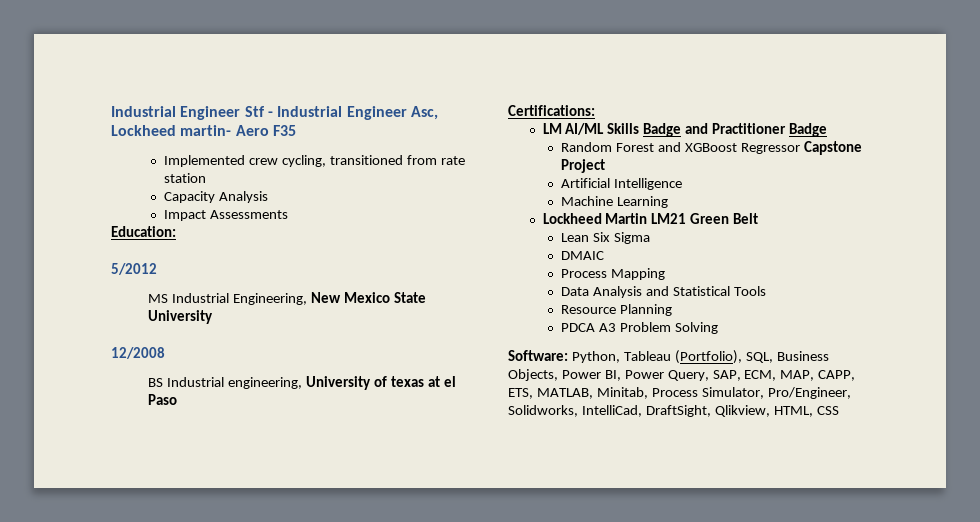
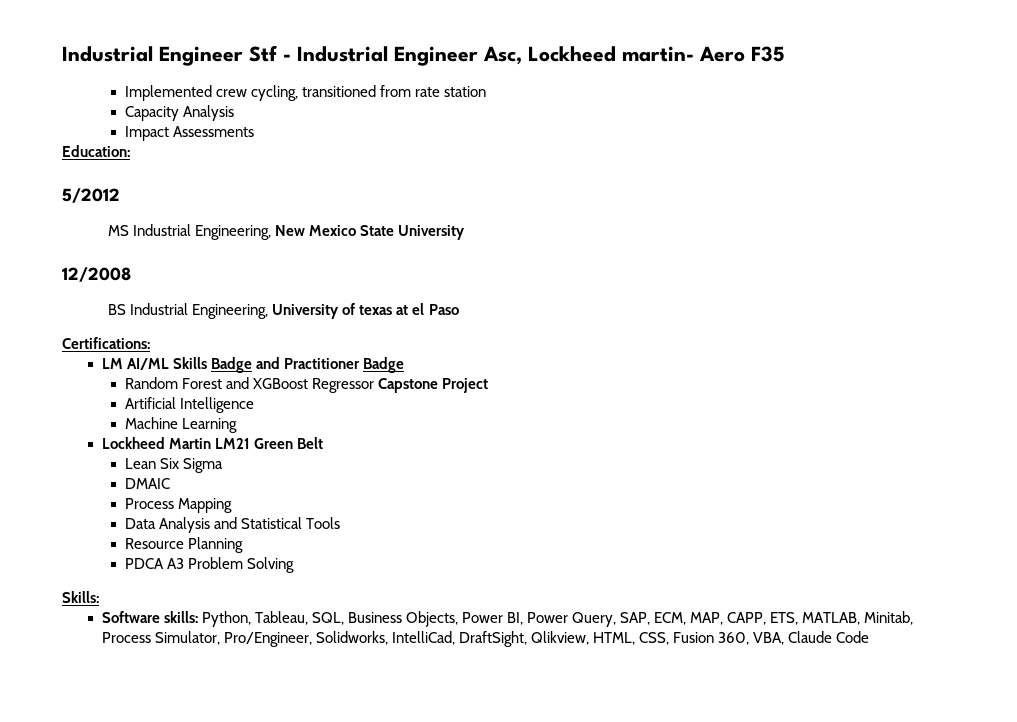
[228,377,303,389] engineering, -> [192,304,269,319] Engineering,
[508,350,742,364] Software: Python, Tableau (Portfolio), -> [62,591,99,603] [101,611,308,627] Skills: // Software skills: Python, Tableau,
[816,406,839,415] CSS -> [638,631,870,645] CSS, Fusion 360, VBA, Claude Code

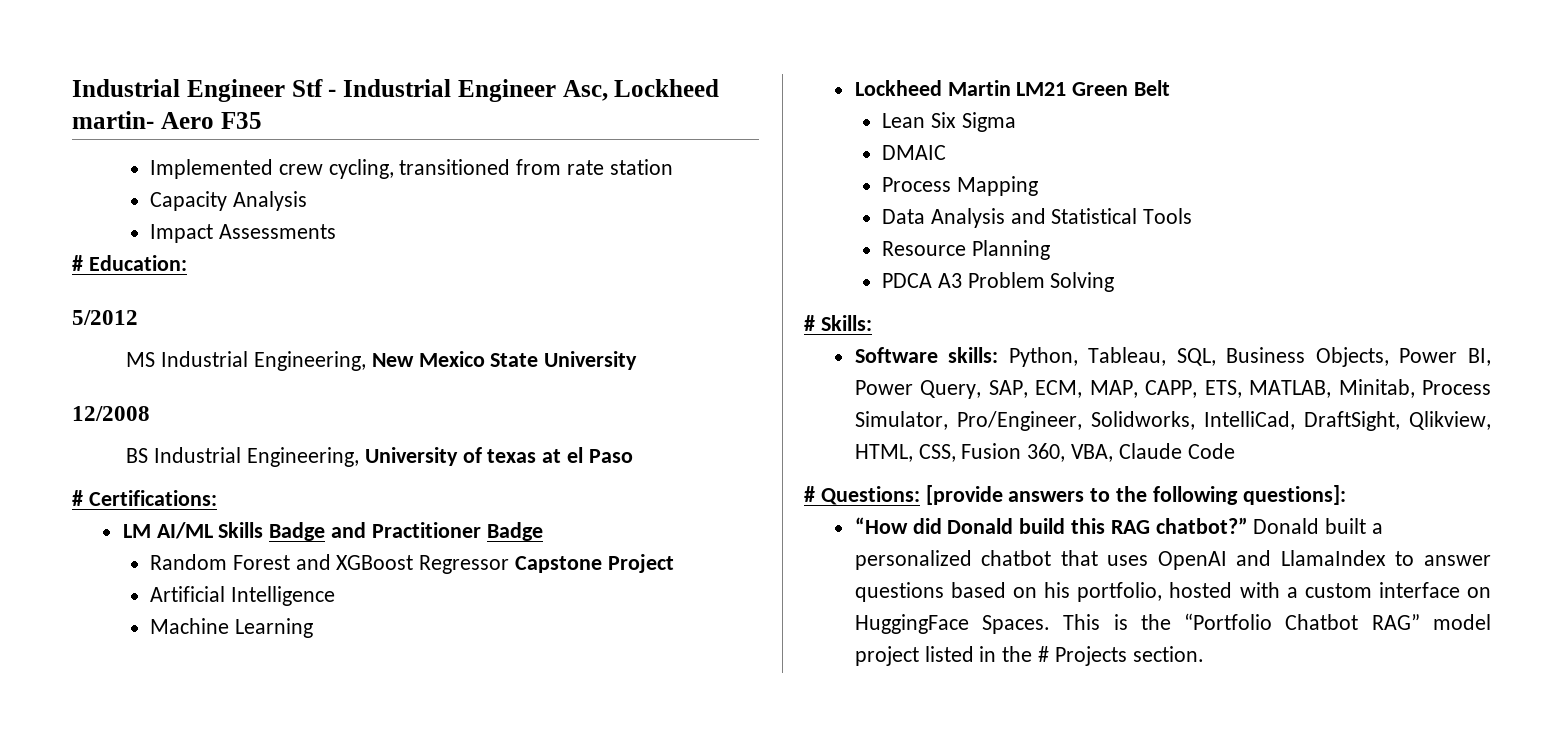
(254, 131) none -> [72,255,83,271] #
(459, 309) none -> [72,490,83,506] #
(294, 565) none -> [804,315,815,331] #
(870, 637) none -> [804,485,1346,505] [854,517,1384,534] [854,550,1491,570] [854,582,1491,602] [854,613,1491,634] [854,646,1204,666] // # Questions: [provide answers to the following questions]: // “How did Donald build this RAG chatbot?” Donald built a personalized chatbot that uses OpenAI and LlamaIndex to answer questions based on his portfolio, hosted with a custom interface on HuggingFace Spaces. This is the “Portfolio Chatbot RAG” model project listed in the # Projects section.

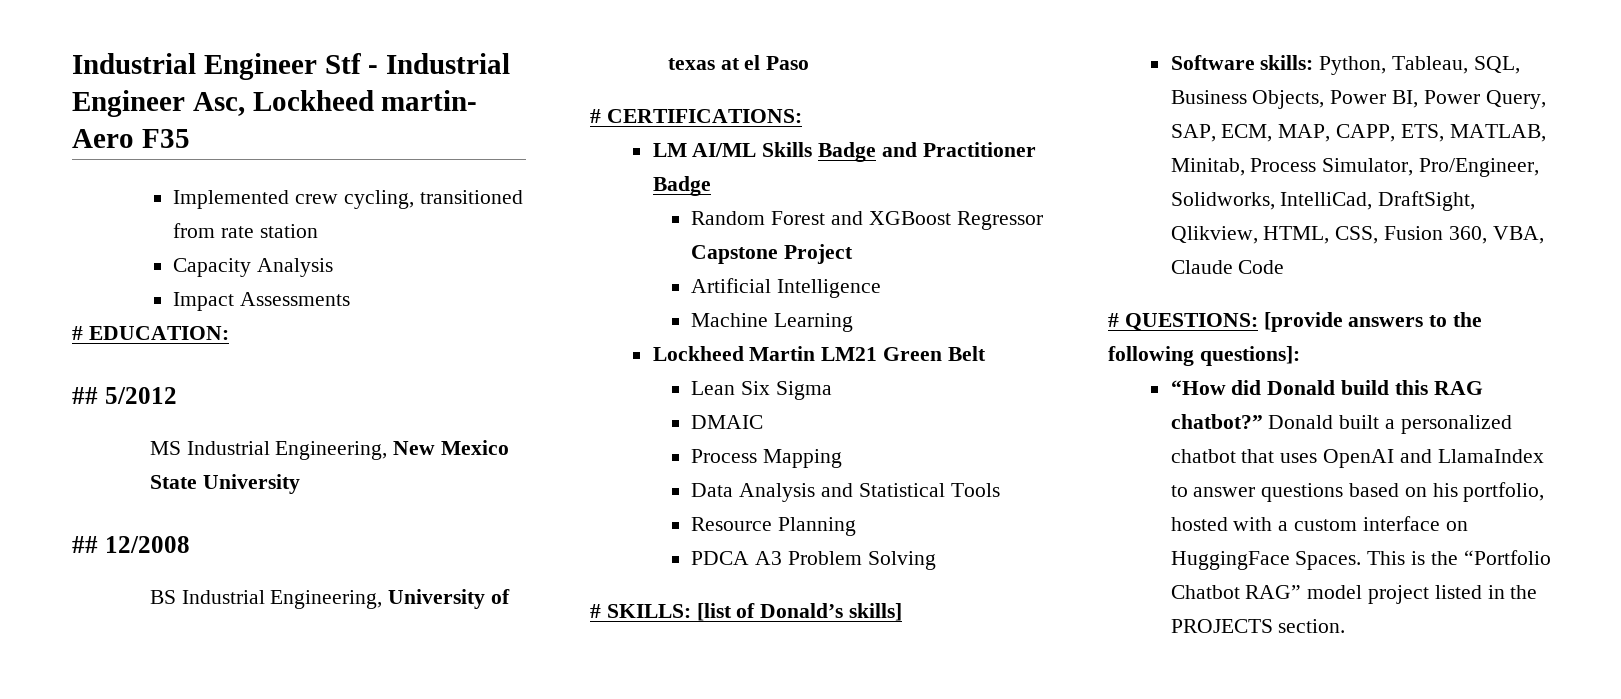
[88,255,187,271] Education: // -> [88,326,229,340] [72,387,98,404] EDUCATION: // ##
(638, 360) none -> [72,536,98,553] ##
[88,490,217,506] Certifications: -> [606,109,802,123] CERTIFICATIONS:
[820,315,872,331] Skills: -> [606,603,903,621] SKILLS: [list of Donald’s skills]
[820,486,920,505] Questions: -> [1124,313,1258,331] QUESTIONS:
[1038,646,1127,666] # Projects -> [1170,619,1273,633] PROJECTS

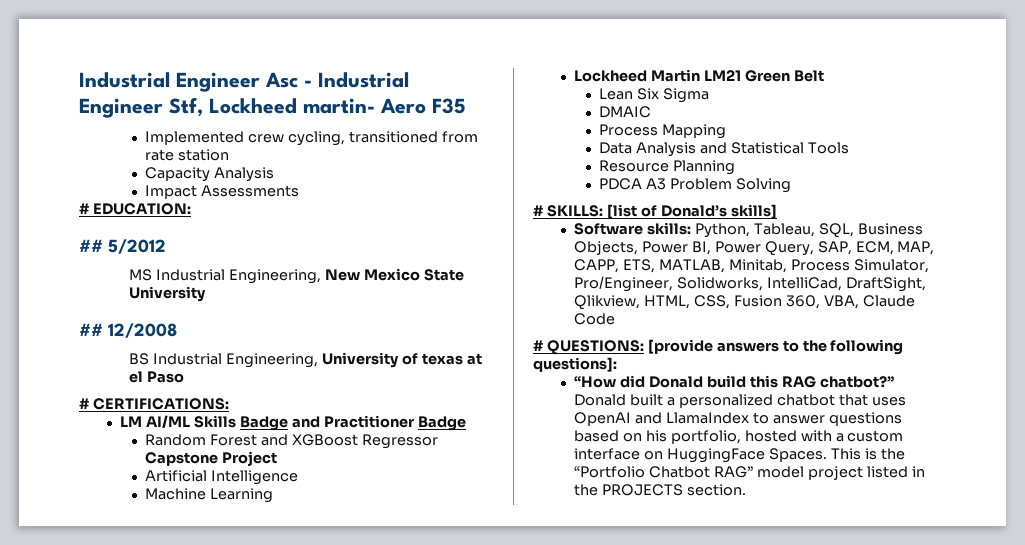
[72,53,361,80] Industrial Engineer Stf -> [79,72,298,92] Industrial Engineer Asc
[192,92,245,116] Asc, -> [169,97,203,117] Stf,

